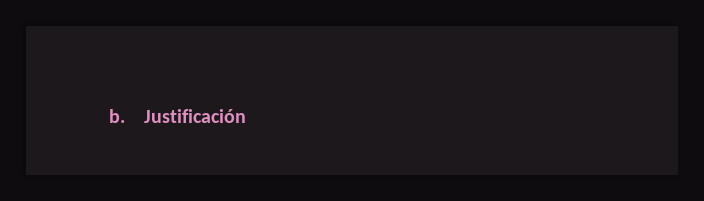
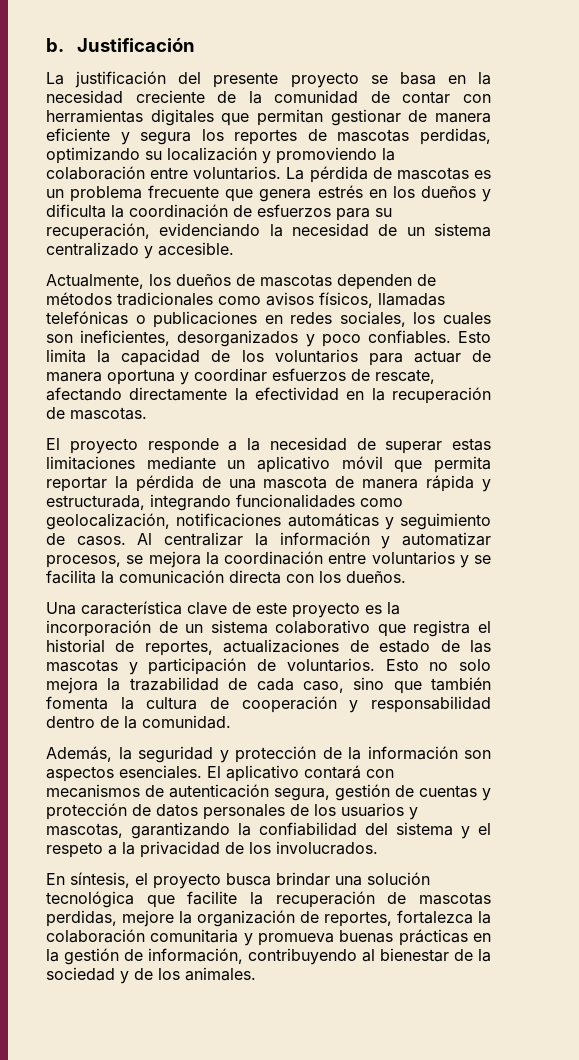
(246, 116) none -> [46,71,491,88] [46,90,491,104] [46,109,492,126] [46,128,491,145] [46,147,395,164] [46,166,492,183] [46,185,491,202] [46,204,392,221] [46,223,491,240] [46,242,234,259] [46,274,436,290] [46,292,445,308] [46,311,491,328] [46,330,492,347] [46,349,491,366] [46,368,435,385] [46,387,491,404] [46,407,147,420] [46,437,491,454] [46,456,492,473] [46,475,492,492] [46,494,403,511] [46,513,491,530] [46,532,492,549] [46,551,491,568] [46,570,406,584] [46,601,400,618] [46,620,491,637] [46,639,492,656] [46,658,492,675] [46,677,491,694] [46,696,491,713] [46,715,231,729] [46,746,491,763] [46,765,394,782] [46,784,491,801] [46,803,418,820] [46,822,491,839] [46,841,378,858] [46,872,430,889] [46,891,491,908] [46,910,491,927] [46,929,491,946] [46,948,491,965] [46,967,256,984] // La justificación del presente proyecto se basa en la necesidad creciente de la comunidad de contar con herramientas digitales que permitan gestionar de manera eficiente y segura los reportes de mascotas perdidas, optimizando su localización y promoviendo la colaboración entre voluntarios. La pérdida de mascotas es un problema frecuente que genera estrés en los dueños y dificulta la coordinación de esfuerzos para su recuperación, evidenciando la necesidad de un sistema centralizado y accesible. // Actualmente, los dueños de mascotas dependen de métodos tradicionales como avisos físicos, llamadas telefónicas o publicaciones en redes sociales, los cuales son ineficientes, desorganizados y poco confiables. Esto limita la capacidad de los voluntarios para actuar de manera oportuna y coordinar esfuerzos de rescate, afectando directamente la efectividad en la recuperación de mascotas. // El proyecto responde a la necesidad de superar estas limitaciones mediante un aplicativo móvil que permita reportar la pérdida de una mascota de manera rápida y estructurada, integrando funcionalidades como geolocalización, notificaciones automáticas y seguimiento de casos. Al centralizar la información y automatizar procesos, se mejora la coordinación entre voluntarios y se facilita la comunicación directa con los dueños. // Una característica clave de este proyecto es la incorporación de un sistema colaborativo que registra el historial de reportes, actualizaciones de estado de las mascotas y participación de voluntarios. Esto no solo mejora la trazabilidad de cada caso, sino que también fomenta la cultura de cooperación y responsabilidad dentro de la comunidad. // Además, la seguridad y protección de la información son aspectos esenciales. El aplicativo contará con mecanismos de autenticación segura, gestión de cuentas y protección de datos personales de los usuarios y mascotas, garantizando la confiabilidad del sistema y el respeto a la privacidad de los involucrados. // En síntesis, el proyecto busca brindar una solución tecnológica que facilite la recuperación de mascotas perdidas, mejore la organización de reportes, fortalezca la colaboración comunitaria y promueva buenas prácticas en la gestión de información, contribuyendo al bienestar de la sociedad y de los animales.

